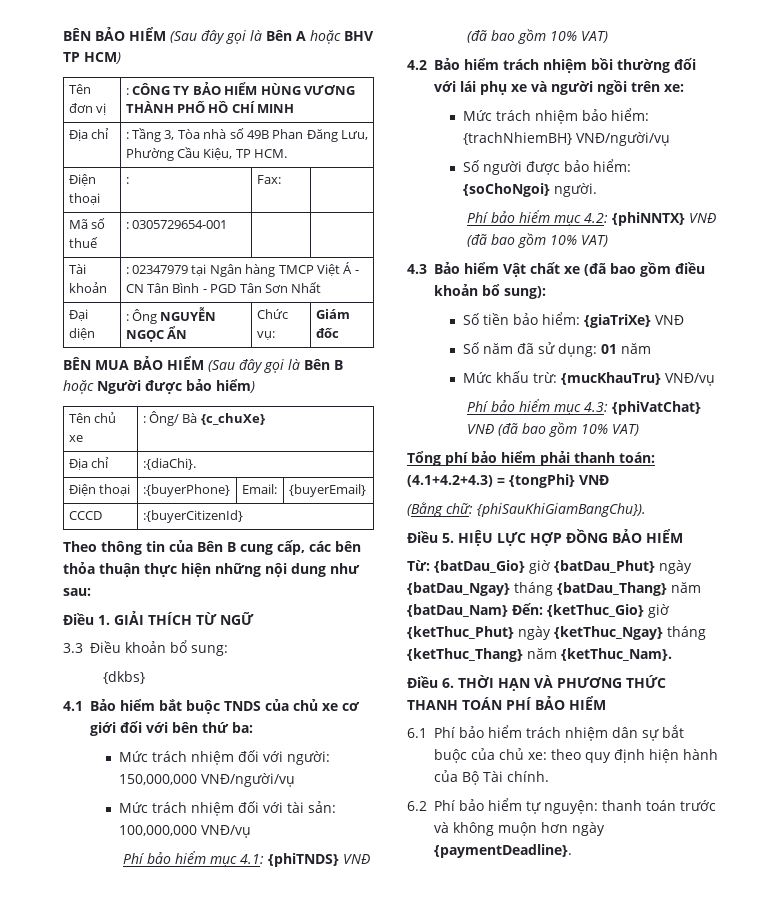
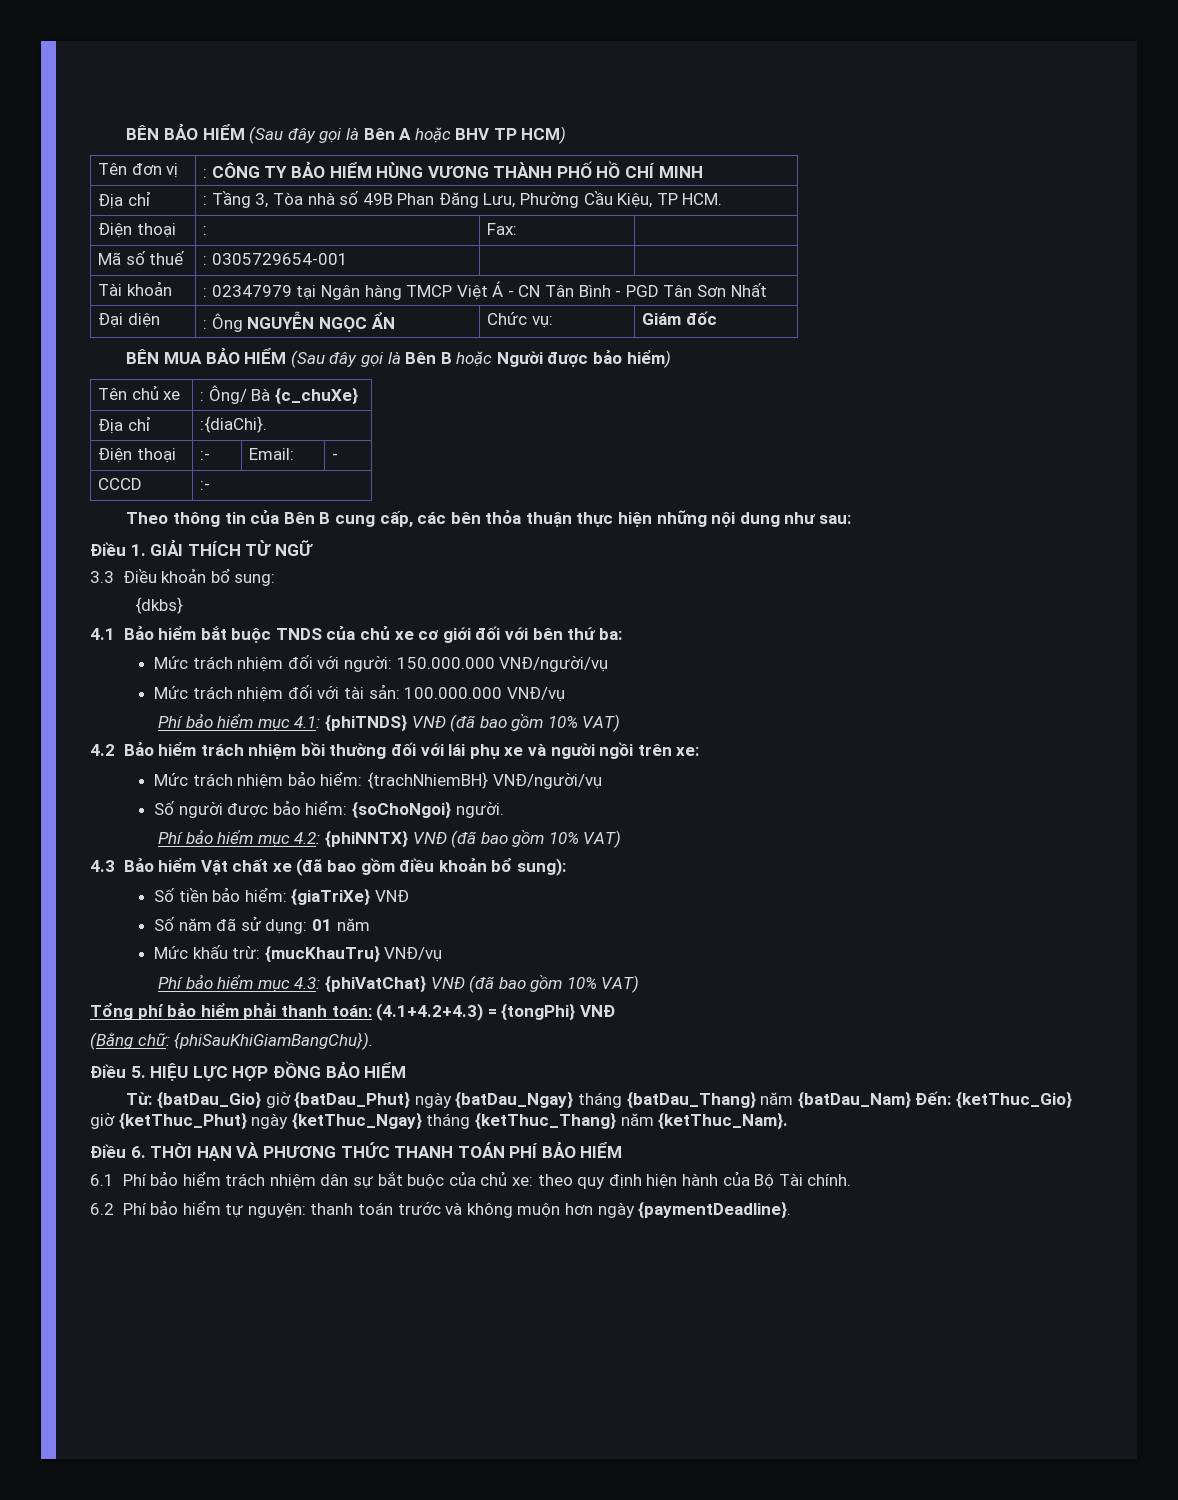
[142,484,230,497] :{buyerPhone} -> [200,451,211,460] :-
[288,484,366,497] {buyerEmail} -> [332,453,339,460] -
[142,510,243,523] :{buyerCitizenId} -> [200,481,211,490] :-
[118,774,197,785] 150,000,000 -> [396,657,495,669] 150.000.000
[118,825,197,836] 100,000,000 -> [404,687,503,699] 100.000.000

